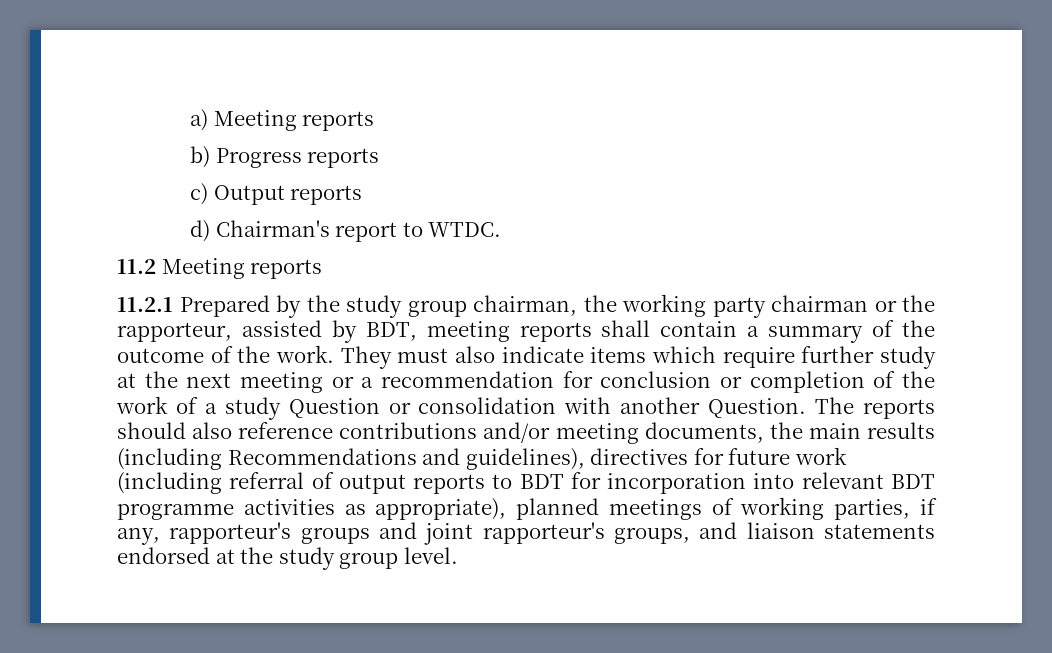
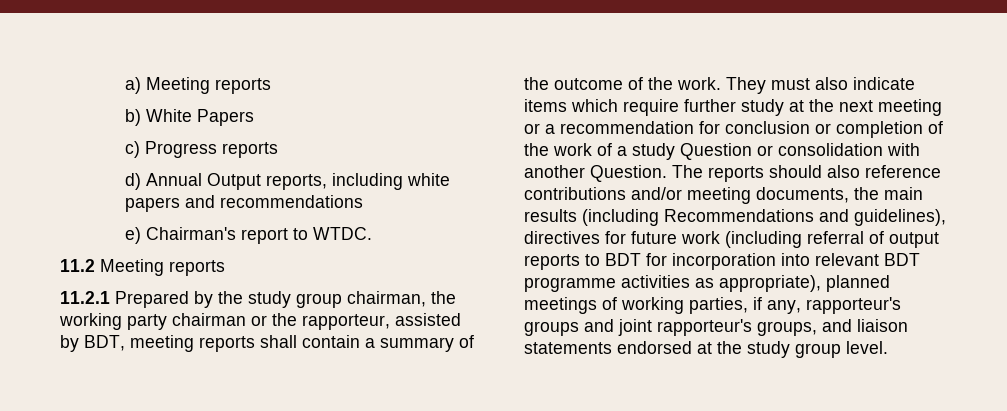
(211, 157) none -> [146,109,255,126] [125,141,141,158] White Papers // c)
[190,183,363,205] [190,220,211,242] c) Output reports // d) -> [125,173,451,190] [125,195,364,212] [125,227,142,244] d) Annual Output reports, including white papers and recommendations // e)

